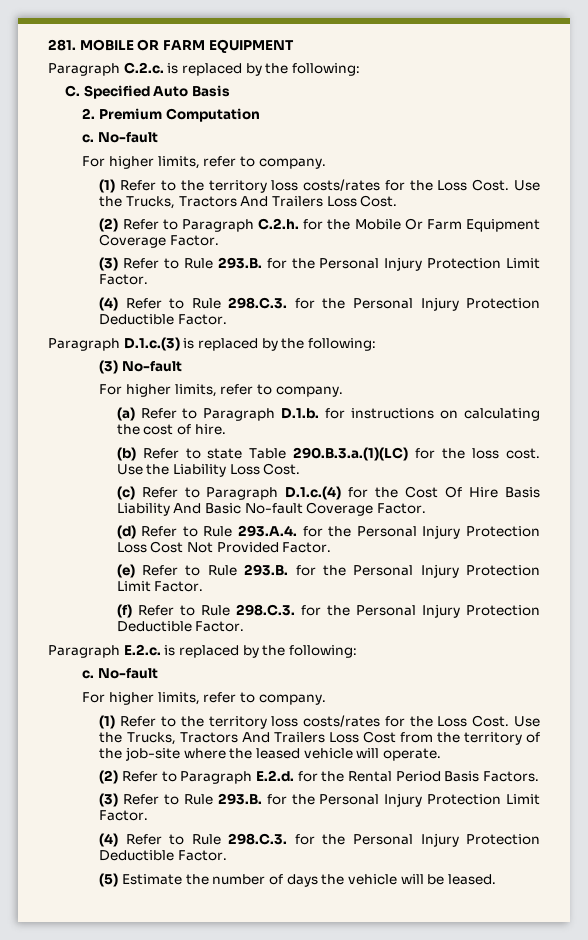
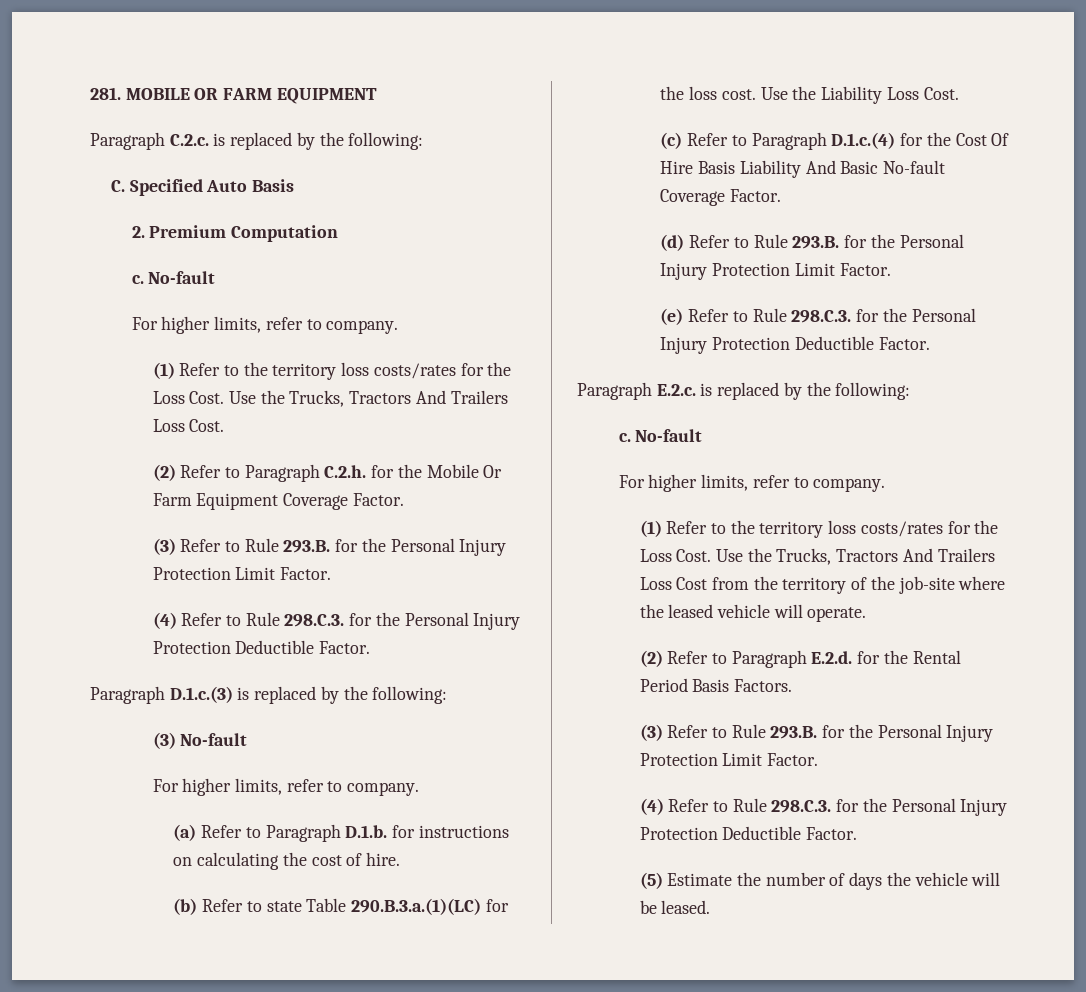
[238,525,541,539] [116,541,332,553] [116,564,540,578] [116,581,204,592] [116,604,132,618] 293.A.4. for the Personal Injury Protection Loss Cost Not Provided Factor. // (e) Refer to Rule 293.B. for the Personal Injury Protection Limit Factor. // (f) -> [792,234,964,249] [660,263,891,280] [660,308,684,325] 293.B. for the Personal Injury Protection Limit Factor. // (e)

